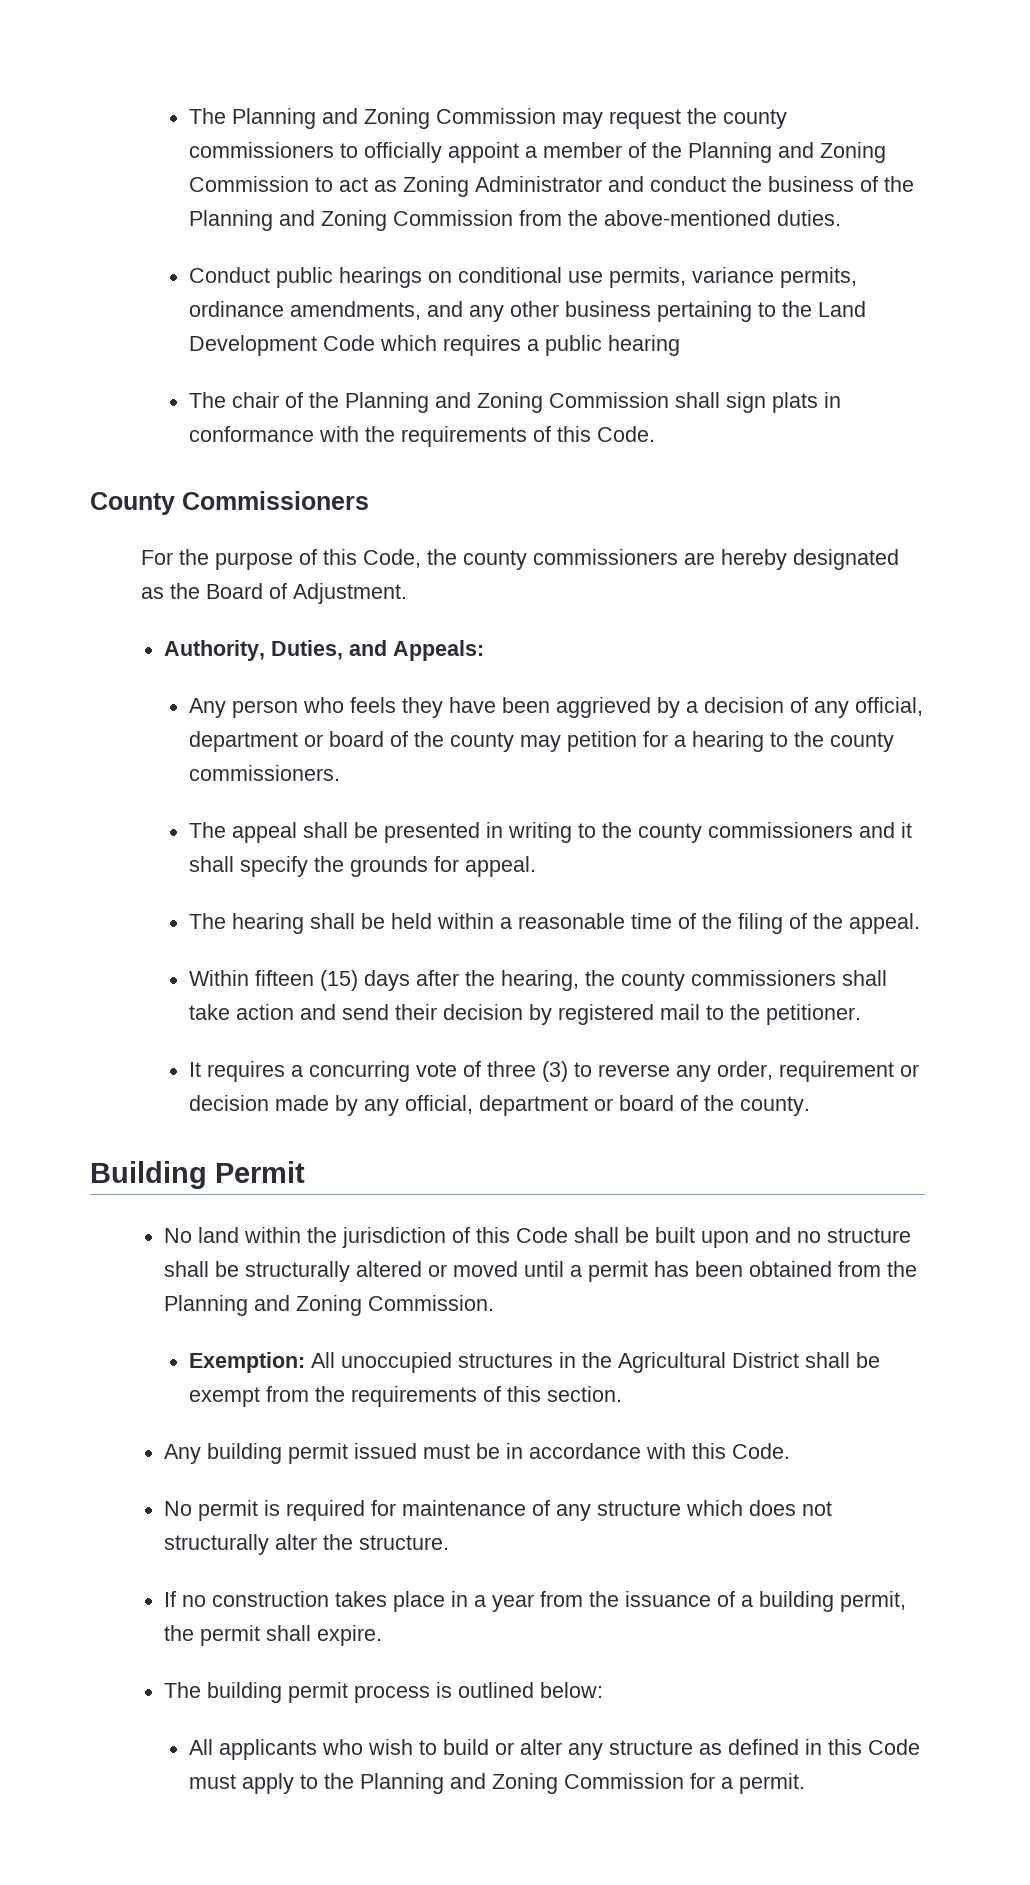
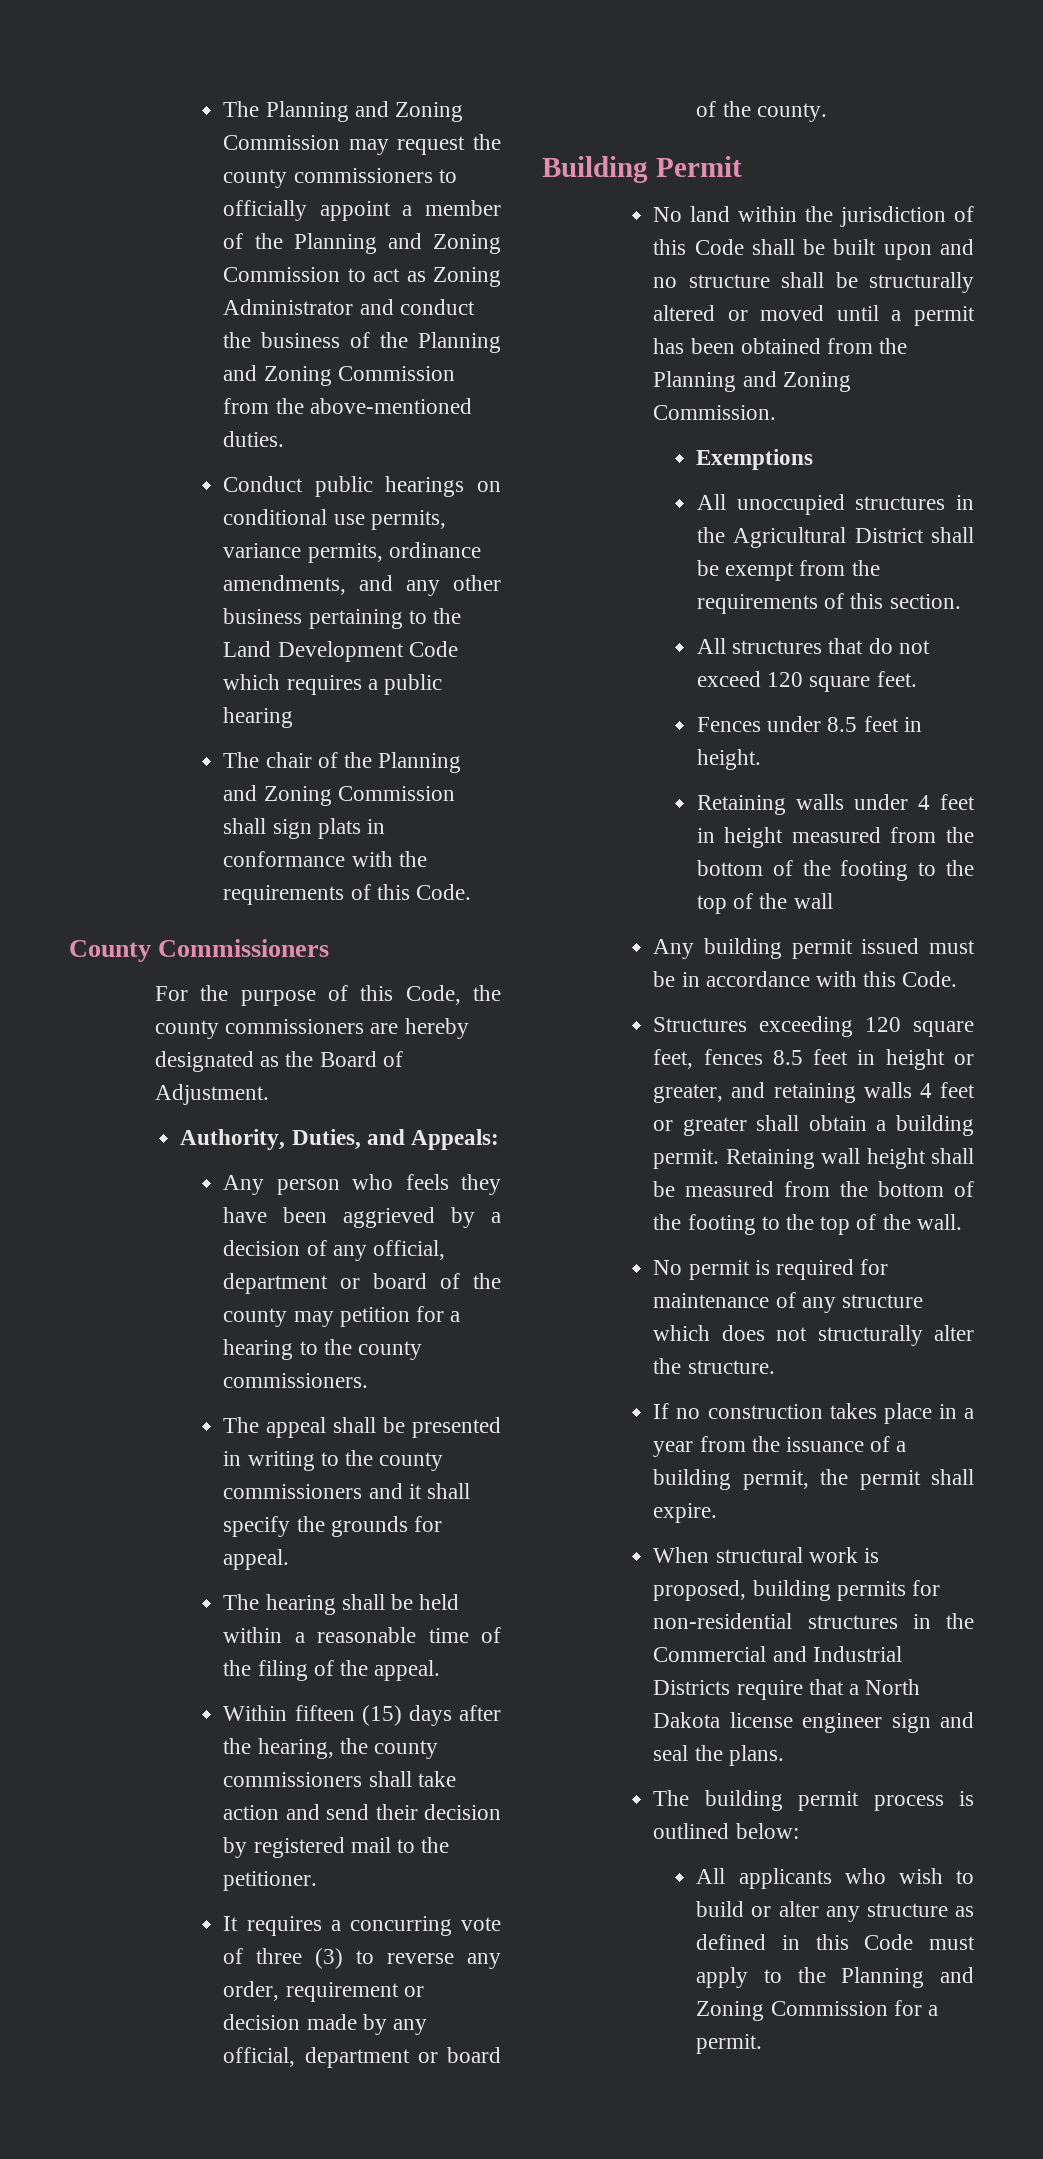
[189,1352,306,1373] Exemption: -> [696,449,814,470] Exemptions //
(623, 1394) none -> [696,638,930,654] [696,671,917,692] [696,716,922,732] [696,749,761,770] [696,794,975,815] [696,827,974,848] [696,860,974,881] [696,893,833,914] // All structures that do not exceed 120 square feet. // Fences under 8.5 feet in height. // Retaining walls under 4 feet in height measured from the bottom of the footing to the top of the wall
(791, 1451) none -> [653,1016,974,1037] [653,1049,974,1070] [653,1082,975,1103] [653,1115,974,1136] [653,1148,974,1169] [653,1181,974,1197] [653,1214,962,1235] // Structures exceeding 120 square feet, fences 8.5 feet in height or greater, and retaining walls 4 feet or greater shall obtain a building permit. Retaining wall height shall be measured from the bottom of the footing to the top of the wall.
(383, 1635) none -> [653,1547,879,1563] [653,1580,940,1601] [653,1613,974,1629] [653,1646,902,1662] [653,1679,921,1700] [653,1712,974,1733] [653,1745,784,1766] // When structural work is proposed, building permits for non-residential structures in the Commercial and Industrial Districts require that a North Dakota license engineer sign and seal the plans.

